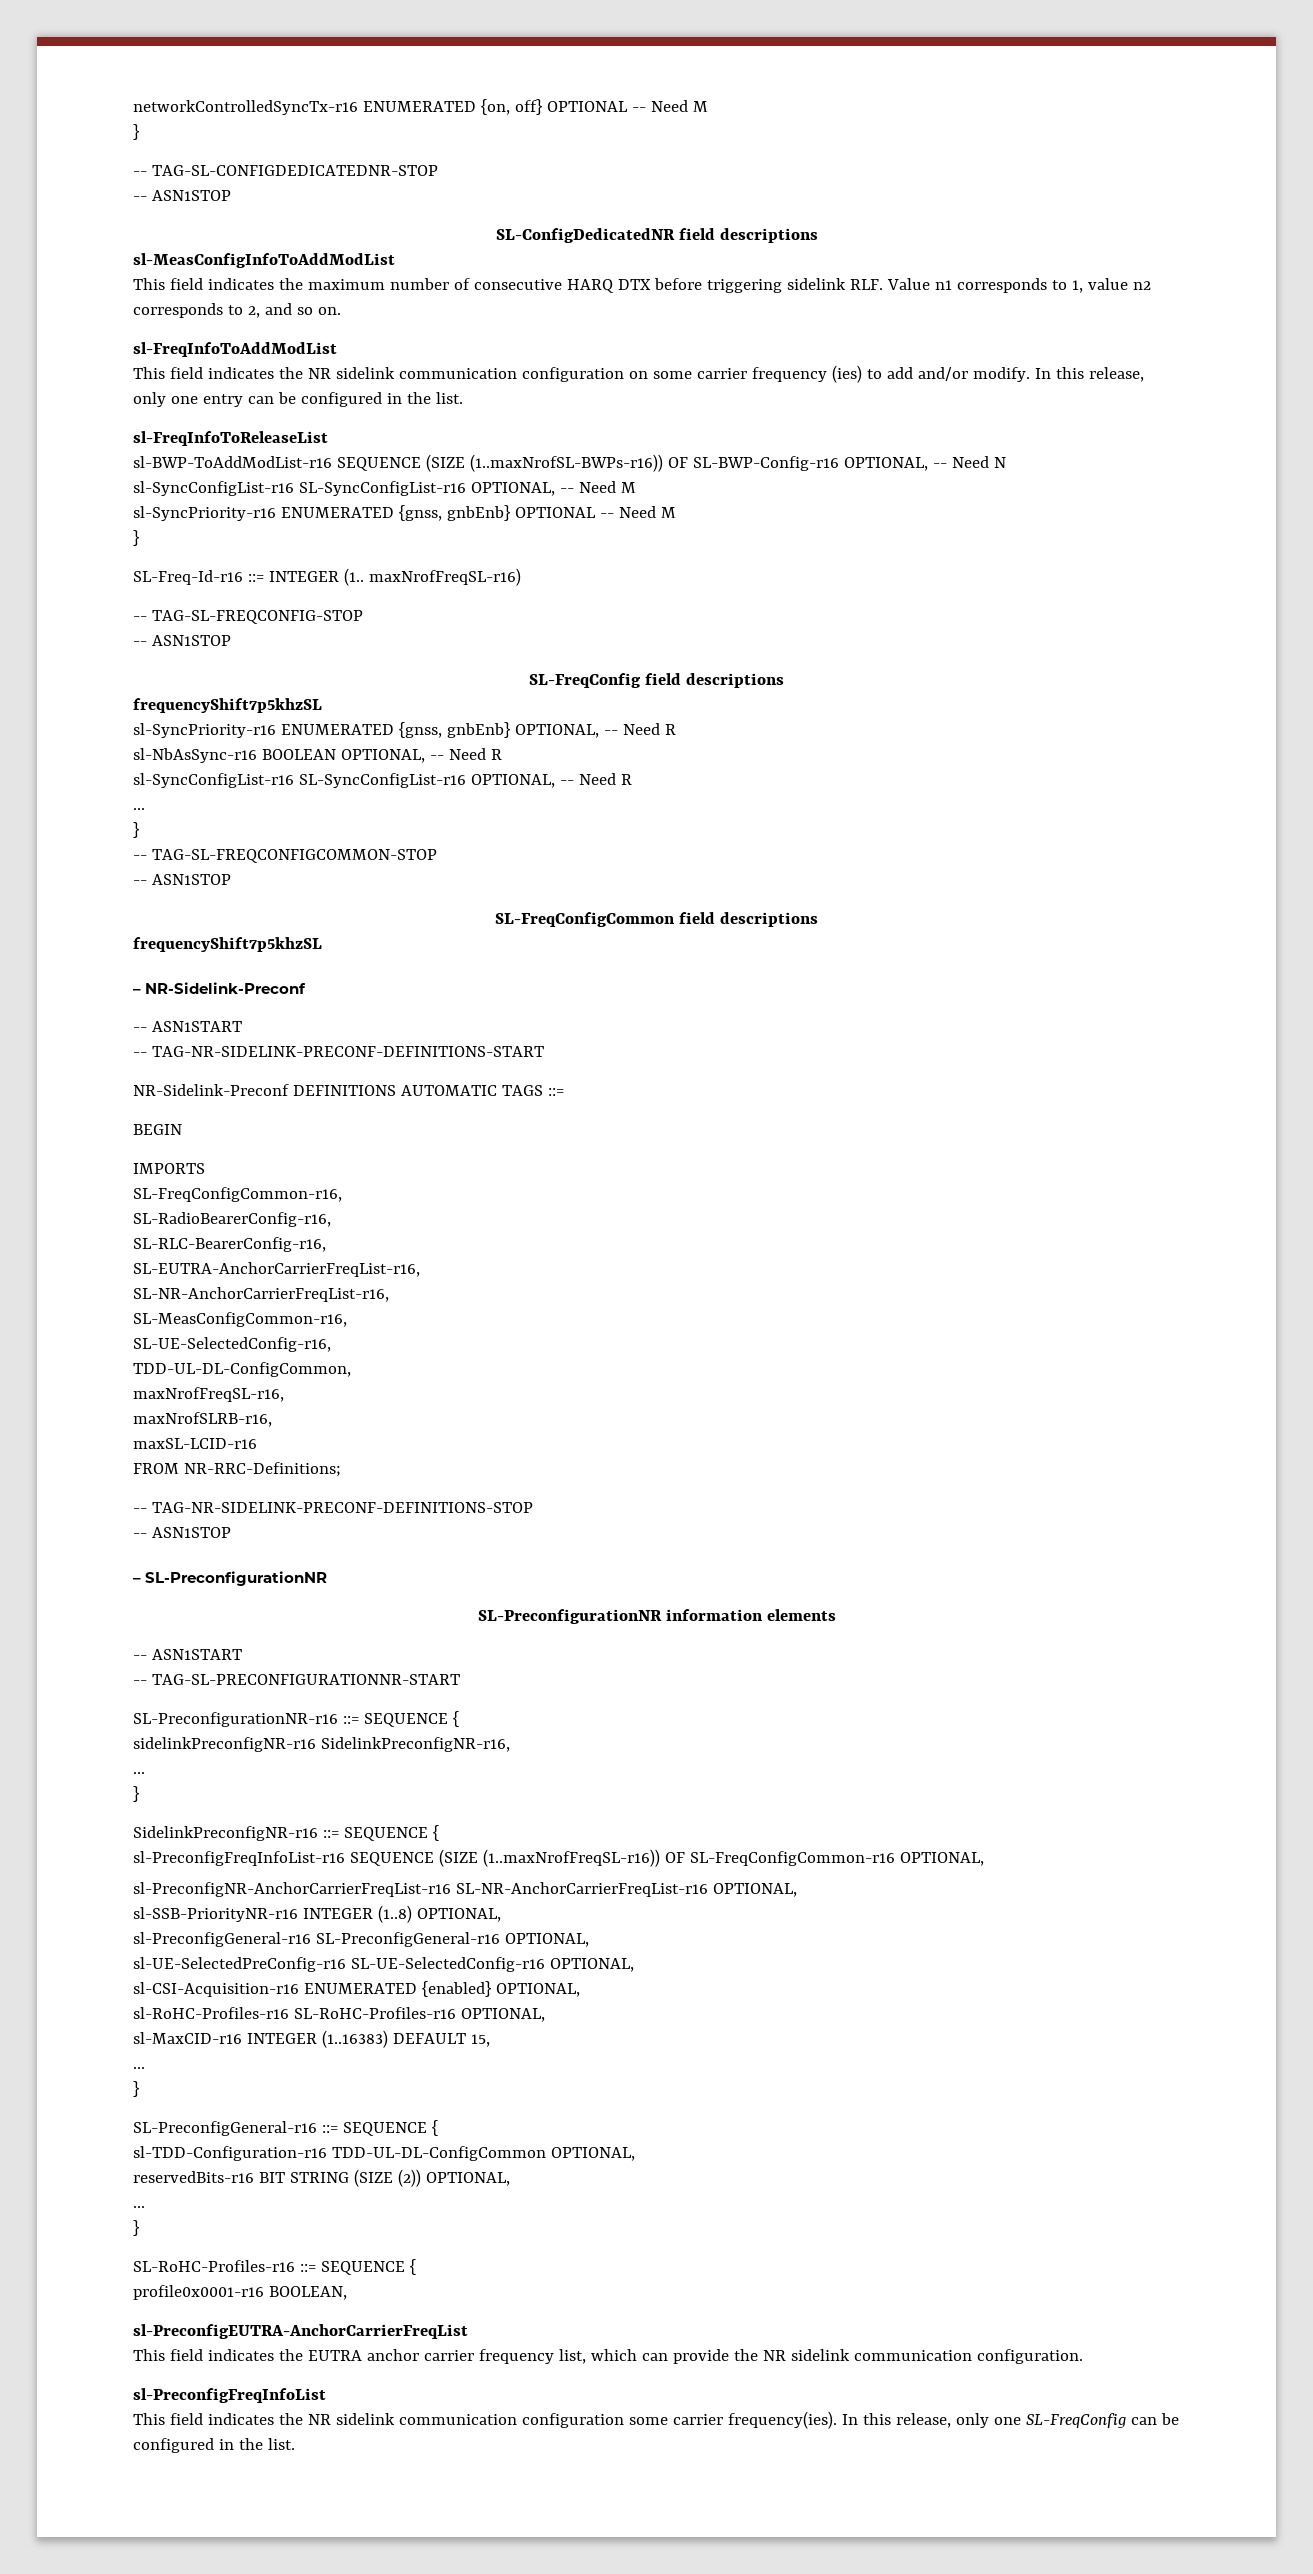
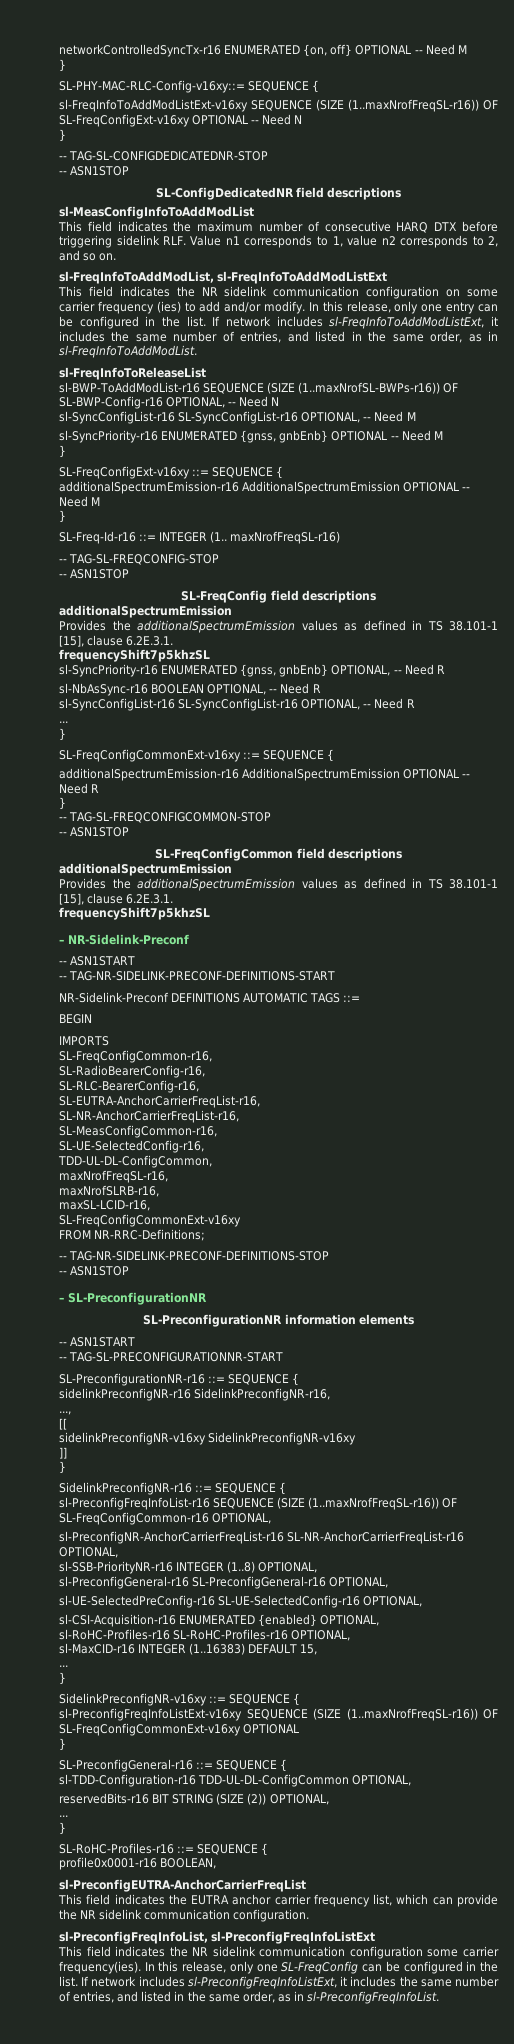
(139, 132) none -> [59,80,320,93] [59,99,498,112] [59,114,303,127] [59,129,66,141] // SL-PHY-MAC-RLC-Config-v16xy::= SEQUENCE { // sl-FreqInfoToAddModListExt-v16xy SEQUENCE (SIZE (1..maxNrofFreqSL-r16)) OF SL-FreqConfigExt-v16xy OPTIONAL -- Need N // }
[133,342,337,357] sl-FreqInfoToAddModList -> [59,271,388,284] sl-FreqInfoToAddModList, sl-FreqInfoToAddModListExt
(463, 398) none -> [212,316,498,329] [59,331,498,343] [59,345,197,358] If network includes sl-FreqInfoToAddModListExt, it includes the same number of entries, and listed in the same order, as in sl-FreqInfoToAddModList.
(139, 538) none -> [59,466,284,479] [59,481,471,494] [59,496,101,507] [59,510,66,522] // SL-FreqConfigExt-v16xy ::= SEQUENCE { // additionalSpectrumEmission-r16 AdditionalSpectrumEmission OPTIONAL -- Need M // }
(784, 680) none -> [59,605,232,618] [59,620,498,633] [59,635,174,647] // additionalSpectrumEmission // Provides the additionalSpectrumEmission values as defined in TS 38.101-1 [15], clause 6.2E.3.1.
(139, 830) none -> [59,749,335,762] [59,768,471,781] [59,783,100,794] [59,797,66,809] // SL-FreqConfigCommonExt-v16xy ::= SEQUENCE { // additionalSpectrumEmission-r16 AdditionalSpectrumEmission OPTIONAL -- Need R // }
(818, 919) none -> [59,863,232,876] [59,878,498,891] [59,893,174,905] // additionalSpectrumEmission // Provides the additionalSpectrumEmission values as defined in TS 38.101-1 [15], clause 6.2E.3.1.
[133,1438,257,1449] maxSL-LCID-r16 -> [59,1200,150,1211] [59,1214,241,1227] maxSL-LCID-r16, // SL-FreqConfigCommonExt-v16xy
[133,1772,145,1774] ... -> [59,1411,71,1415] [59,1418,67,1430] [59,1432,357,1445] [59,1447,67,1459] ..., // [[ // sidelinkPreconfigNR-v16xy SidelinkPreconfigNR-v16xy // ]]
(139, 2089) none -> [59,1693,301,1706] [59,1708,498,1721] [59,1723,300,1736] [59,1738,66,1750] // SidelinkPreconfigNR-v16xy ::= SEQUENCE { // sl-PreconfigFreqInfoListExt-v16xy SEQUENCE (SIZE (1..maxNrofFreqSL-r16)) OF SL-FreqConfigCommonExt-v16xy OPTIONAL // }
[133,2388,326,2403] sl-PreconfigFreqInfoList -> [59,1931,376,1944] sl-PreconfigFreqInfoList, sl-PreconfigFreqInfoListExt
(295, 2444) none -> [81,1976,500,1989] [59,1991,440,2004] If network includes sl-PreconfigFreqInfoListExt, it includes the same number of entries, and listed in the same order, as in sl-PreconfigFreqInfoList.

